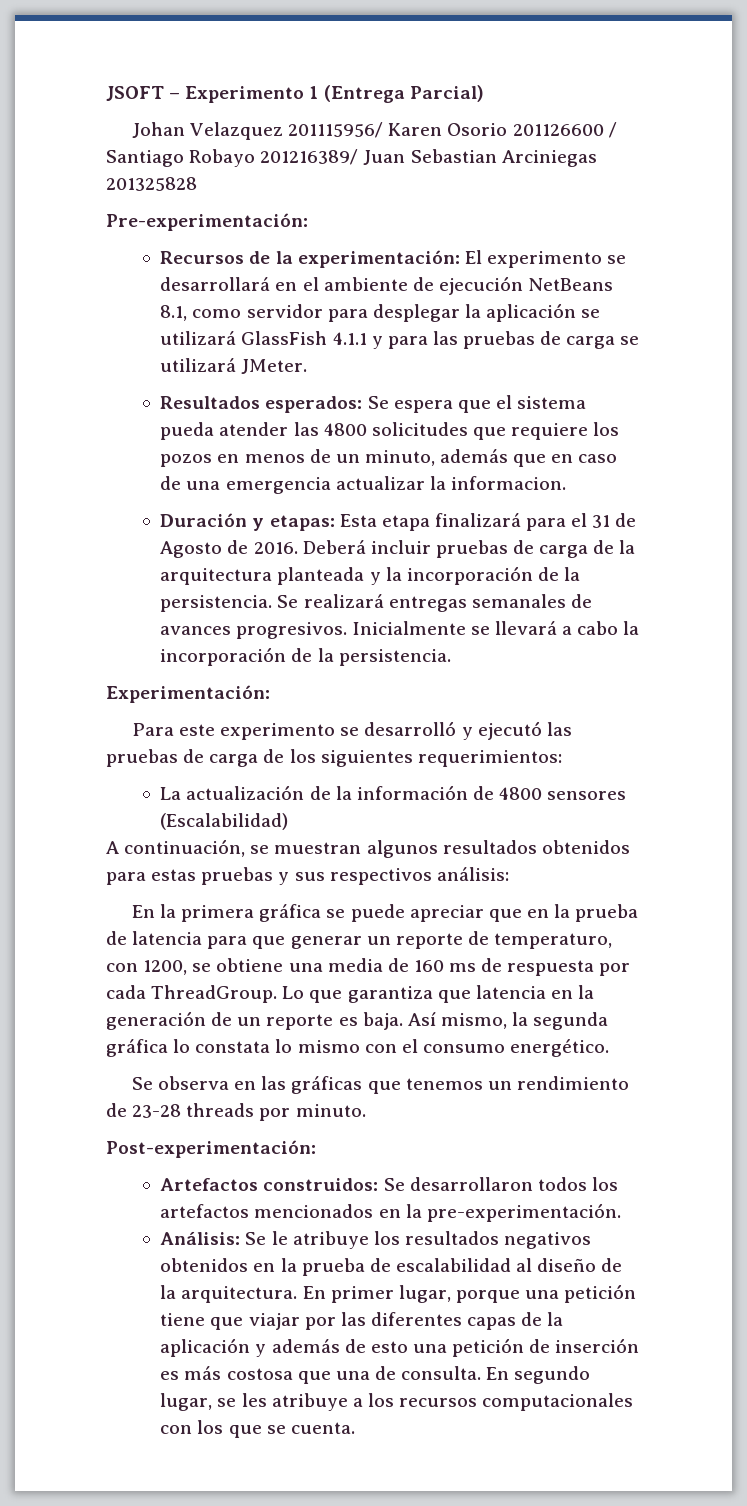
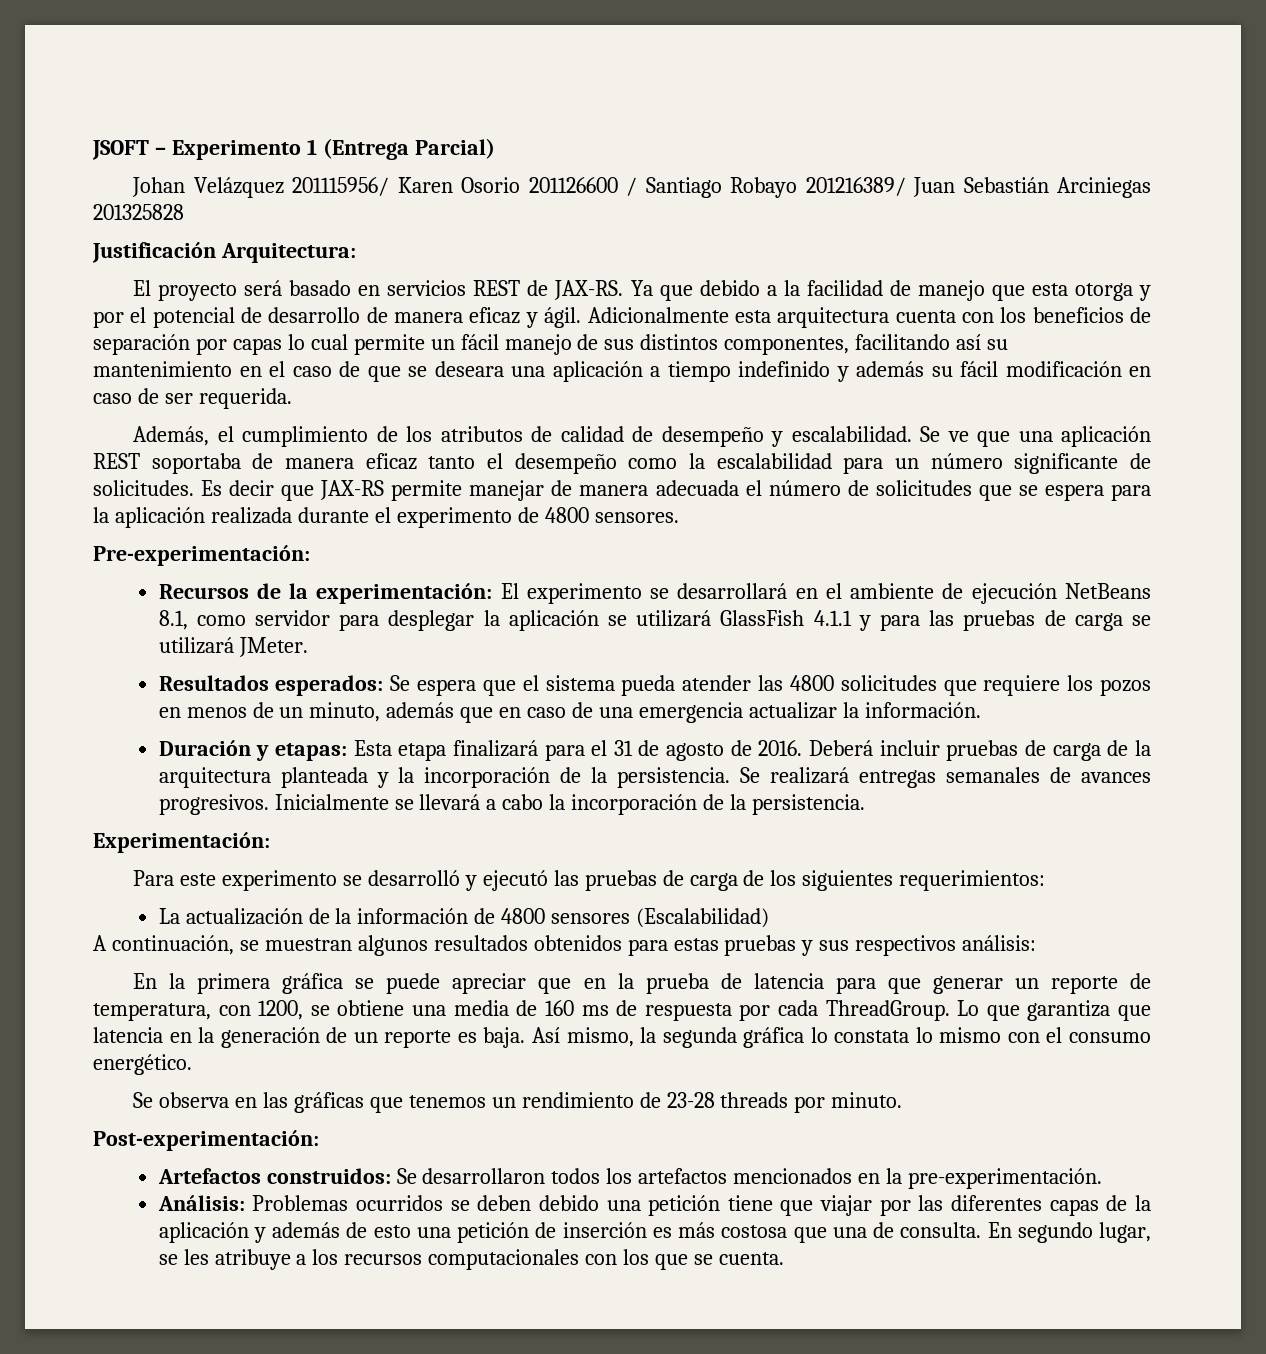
[190,122,284,140] Velazquez -> [193,177,284,198] Velázquez
[410,149,497,163] Sebastian -> [963,177,1049,193] Sebastián
(197, 184) none -> [92,242,356,263] [133,280,1152,301] [93,307,1152,328] [93,334,1009,355] [93,361,1151,382] [93,388,292,409] [133,426,1152,447] [93,453,1151,474] [93,480,1151,501] [93,507,679,528] // Justificación Arquitectura: // El proyecto será basado en servicios REST de JAX-RS. Ya que debido a la facilidad de manejo que esta otorga y por el potencial de desarrollo de manera eficaz y ágil. Adicionalmente esta arquitectura cuenta con los beneficios de separación por capas lo cual permite un fácil manejo de sus distintos componentes, facilitando así su mantenimiento en el caso de que se deseara una aplicación a tiempo indefinido y además su fácil modificación en caso de ser requerida. // Además, el cumplimiento de los atributos de calidad de desempeño y escalabilidad. Se ve que una aplicación REST soportaba de manera eficaz tanto el desempeño como la escalabilidad para un número significante de solicitudes. Es decir que JAX-RS permite manejar de manera adecuada el número de solicitudes que se espera para la aplicación realizada durante el experimento de 4800 sensores.
[450,476,566,490] informacion. -> [864,702,981,718] información.
[160,541,223,558] Agosto -> [666,743,725,761] agosto
[494,933,613,949] temperaturo, -> [93,1003,211,1021] temperatura,
[245,1231,592,1249] [160,1258,623,1276] [160,1285,520,1303] Se le atribuye los resultados negativos obtenidos en la prueba de escalabilidad al diseño de la arquitectura. En primer lugar, porque -> [252,1195,599,1211] Problemas ocurridos se deben debido

